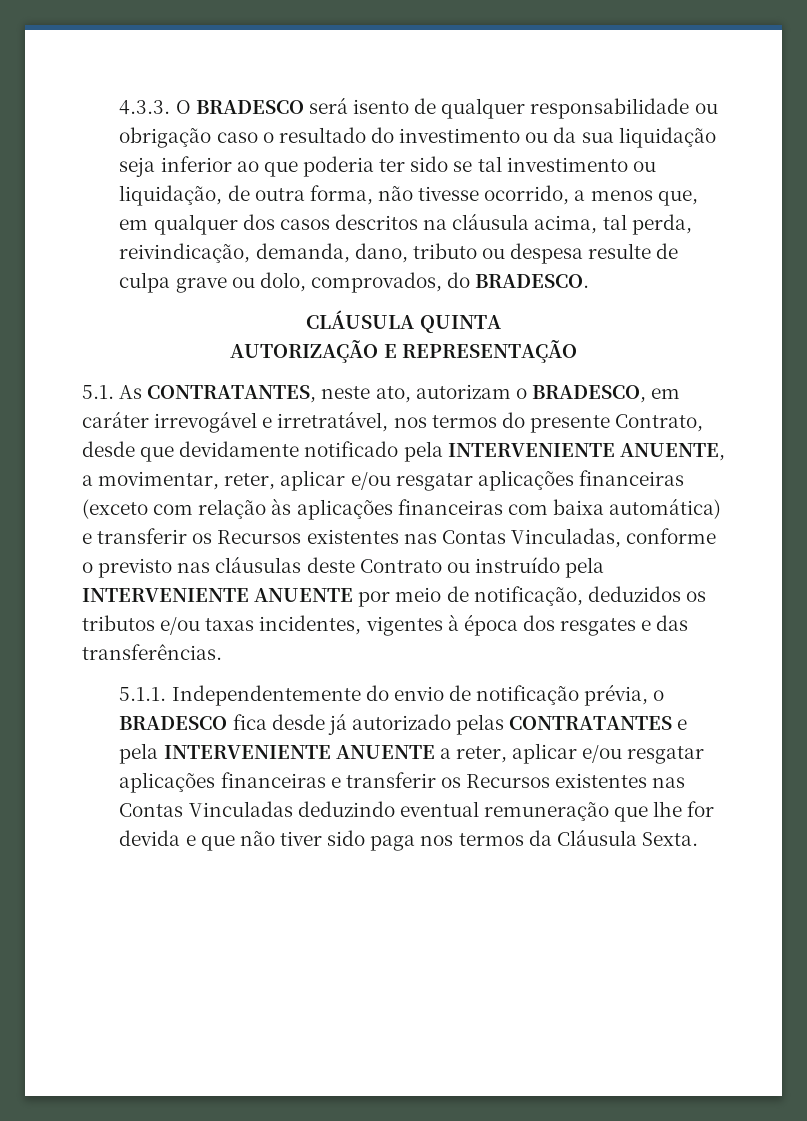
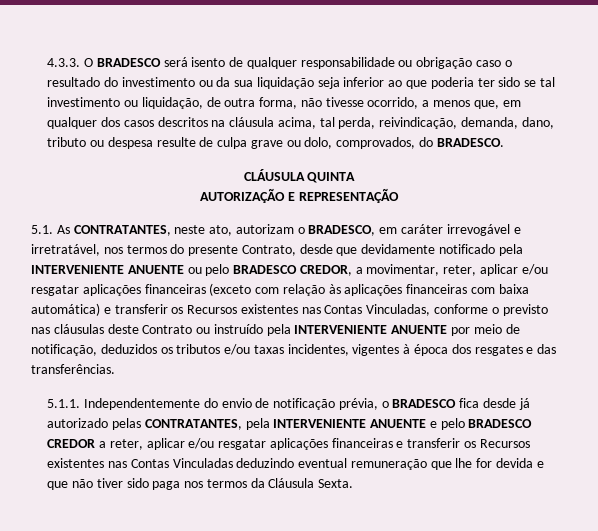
[619,443,725,461] ANUENTE, -> [127,264,352,276] ANUENTE ou pelo BRADESCO CREDOR,
[509,716,688,730] [119,743,435,764] CONTRATANTES e pela INTERVENIENTE ANUENTE -> [144,418,533,430] [47,439,96,448] CONTRATANTES, pela INTERVENIENTE ANUENTE e pelo BRADESCO CREDOR

